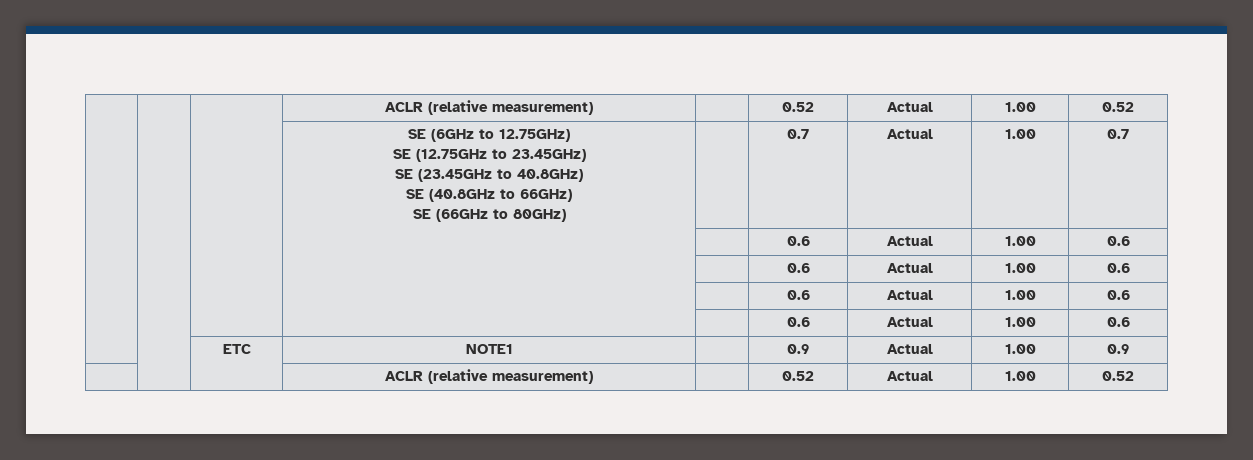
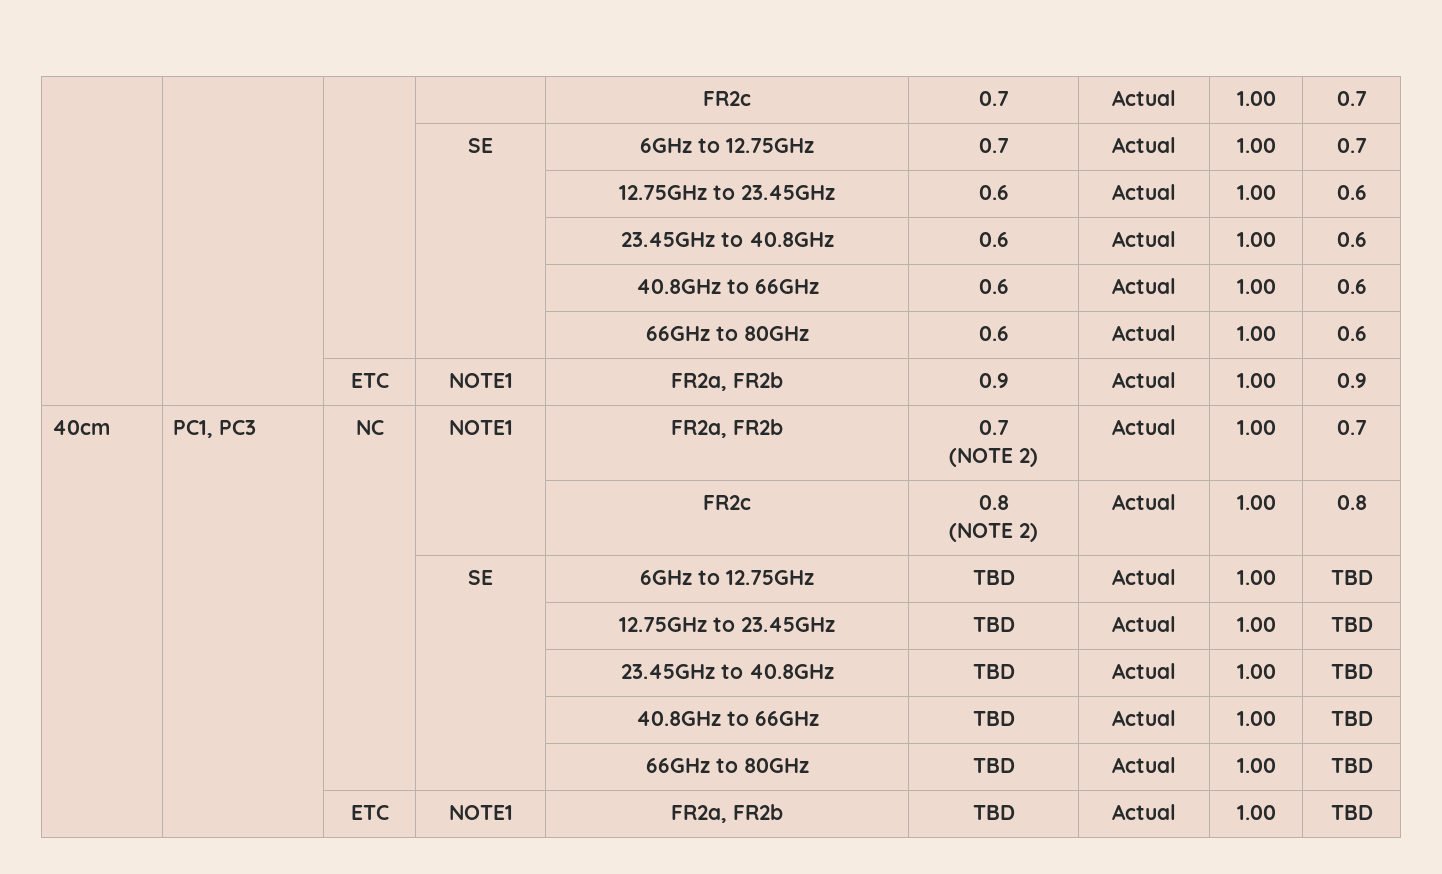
[384,100,593,115] [782,102,814,112] [886,102,933,112] [1004,102,1036,112] [1102,102,1134,112] [407,129,570,142] [392,149,586,162] [394,169,583,182] [405,189,572,202] [412,209,566,222] | | | ACLR (relative measurement) | | 0.52 | Actual | 1.00 | 0.52 // | | | SE (6GHz to 12.75GHz) // SE (12.75GHz to 23.45GHz) // SE (23.45GHz to 40.8GHz) // SE (40.8GHz to 66GHz) // SE (66GHz to 80GHz) | -> [703,91,751,106] [978,91,1009,106] [1112,90,1176,106] [1236,91,1276,106] [1336,91,1367,106] [468,138,493,153] [640,138,814,153] | | | | FR2c | 0.7 | Actual | 1.00 | 0.7 // | | | SE | 6GHz to 12.75GHz
[786,236,810,246] [886,236,933,246] [1004,236,1036,246] [1106,236,1130,246] [786,263,810,273] [886,263,933,273] [1004,263,1036,273] [1106,263,1130,273] [786,290,810,300] [886,290,933,300] [1004,290,1036,300] [1106,290,1130,300] | 0.6 | Actual | 1.00 | 0.6 // | | | | | 0.6 | Actual | 1.00 | 0.6 // | | | | | 0.6 | Actual | 1.00 | 0.6 // | | | | -> [619,185,835,200] [978,185,1009,200] [1112,184,1176,200] [1236,185,1276,200] [1336,185,1367,200] [620,232,834,247] [978,232,1009,247] [1112,231,1176,247] [1236,232,1276,247] [1336,232,1367,247] [635,279,819,294] [978,279,1009,294] [1112,278,1176,294] [1236,279,1276,294] [1336,279,1367,294] [645,326,809,341] 12.75GHz to 23.45GHz | 0.6 | Actual | 1.00 | 0.6 // | | | | 23.45GHz to 40.8GHz | 0.6 | Actual | 1.00 | 0.6 // | | | | 40.8GHz to 66GHz | 0.6 | Actual | 1.00 | 0.6 // | | | | 66GHz to 80GHz
(513, 349) none -> [671,372,783,391] FR2a, FR2b
[384,369,593,384] [782,371,814,381] [886,371,933,381] [1004,371,1036,381] [1102,371,1134,381] | | | ACLR (relative measurement) | | 0.52 | Actual | 1.00 | 0.52 -> [52,420,111,435] [173,420,257,438] [355,420,384,435] [448,420,513,435] [671,419,783,438] [978,420,1009,435] [949,448,1038,467] [1112,419,1176,435] [1236,420,1276,435] [1336,420,1367,435] [703,495,751,510] [978,495,1009,510] [949,523,1038,542] [1112,494,1176,510] [1236,495,1276,510] [1336,495,1367,510] [468,570,493,585] [640,570,814,585] [972,570,1015,585] [1112,569,1176,585] [1236,570,1276,585] [1330,570,1373,585] [619,617,835,632] [972,617,1015,632] [1112,616,1176,632] [1236,617,1276,632] [1330,617,1373,632] [620,664,834,679] [972,664,1015,679] [1112,663,1176,679] [1236,664,1276,679] [1330,664,1373,679] [635,711,819,726] [972,711,1015,726] [1112,710,1176,726] [1236,711,1276,726] [1330,711,1373,726] [645,758,809,773] [972,758,1015,773] [1112,757,1176,773] [1236,758,1276,773] [1330,758,1373,773] [350,805,389,820] [448,805,513,820] [671,804,783,823] [972,805,1015,820] [1112,804,1176,820] [1236,805,1276,820] [1330,805,1373,820] 40cm | PC1, PC3 | NC | NOTE1 | FR2a, FR2b | 0.7 // (NOTE 2) | Actual | 1.00 | 0.7 // | | | | FR2c | 0.8 // (NOTE 2) | Actual | 1.00 | 0.8 // | | | SE | 6GHz to 12.75GHz | TBD | Actual | 1.00 | TBD // | | | | 12.75GHz to 23.45GHz | TBD | Actual | 1.00 | TBD // | | | | 23.45GHz to 40.8GHz | TBD | Actual | 1.00 | TBD // | | | | 40.8GHz to 66GHz | TBD | Actual | 1.00 | TBD // | | | | 66GHz to 80GHz | TBD | Actual | 1.00 | TBD // | | ETC | NOTE1 | FR2a, FR2b | TBD | Actual | 1.00 | TBD

